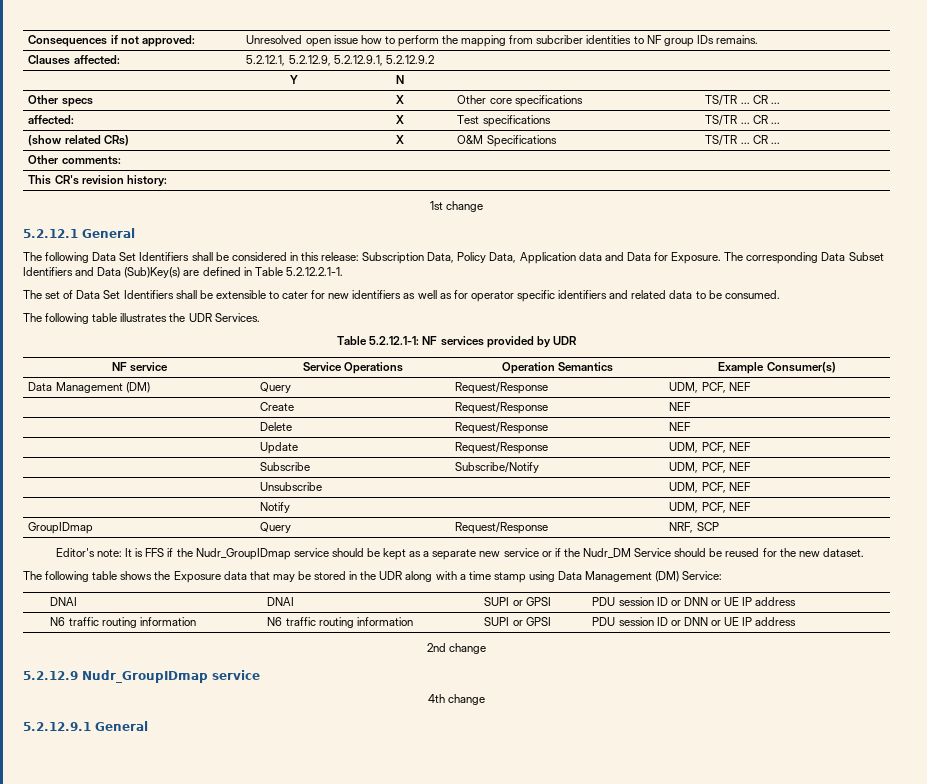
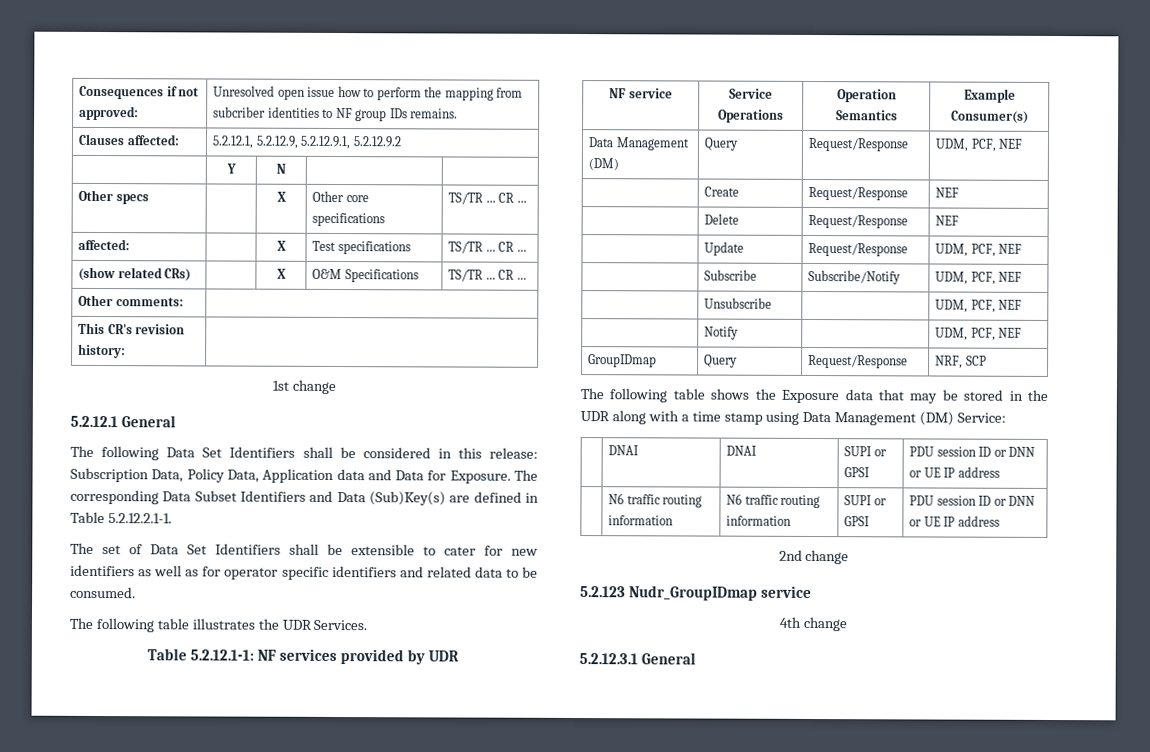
[55,548,864,560] // Editor's note: It is FFS if the Nudr_GroupIDmap service should be kept as a separate new service or if the Nudr_DM Service should be reused for the new dataset. -> (987, 360) none
[23,671,78,680] 5.2.12.9 -> [580,586,626,598] 5.2.123
[23,722,91,731] 5.2.12.9.1 -> [579,653,638,665] 5.2.12.3.1

